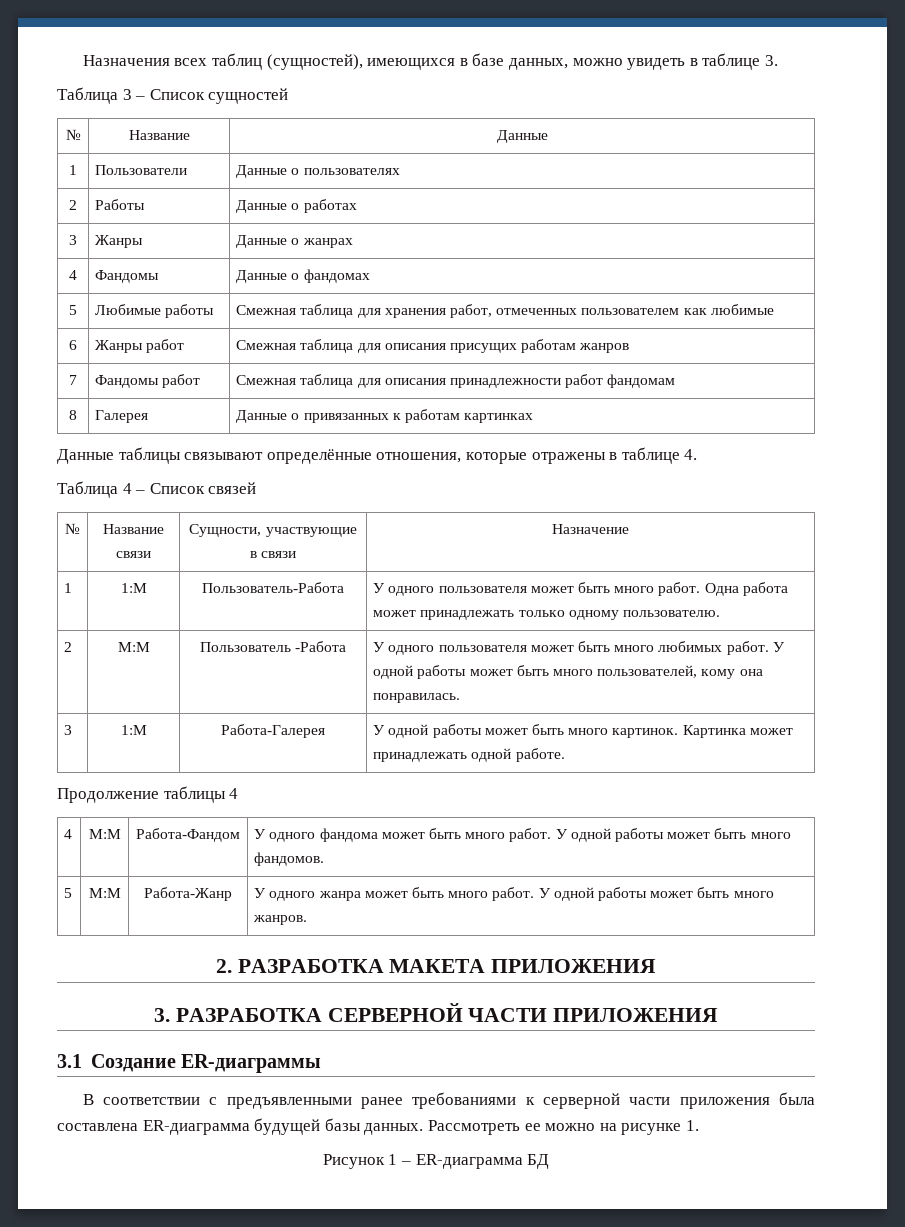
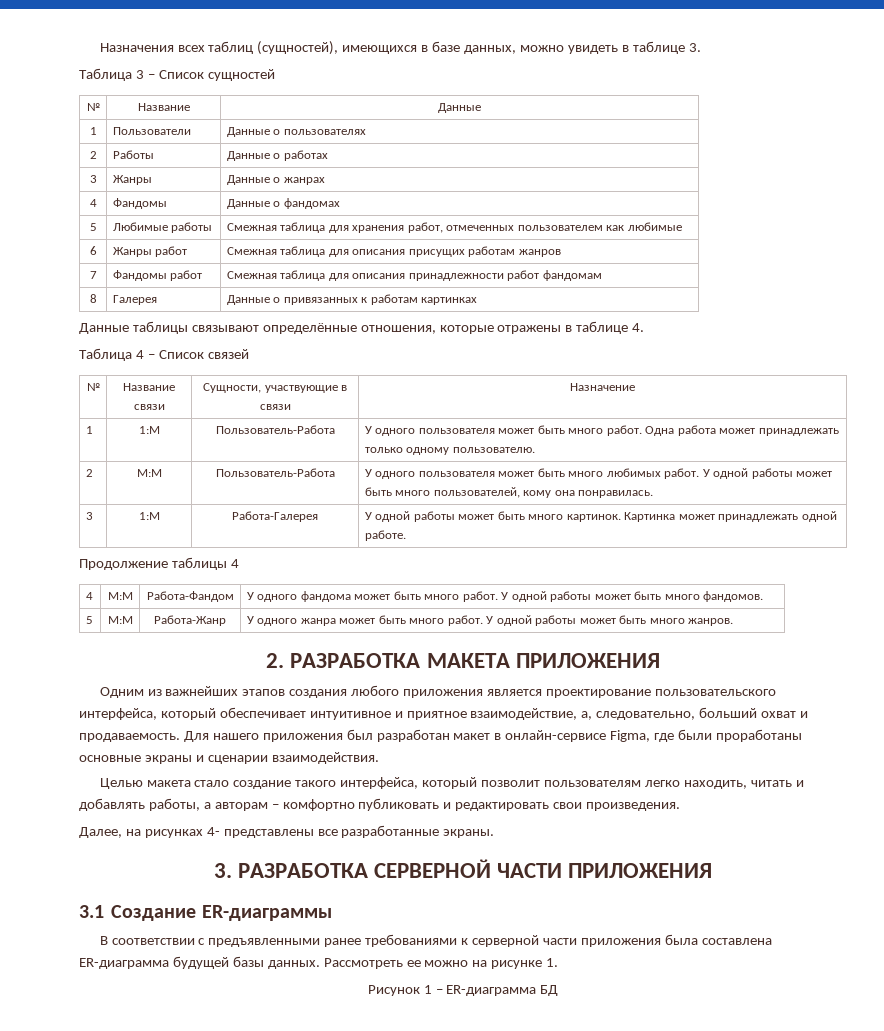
[199,641,347,652] Пользователь -Работа -> [215,468,335,477] Пользователь-Работа
(657, 966) none -> [99,685,776,698] [79,707,809,720] [79,729,802,742] [79,752,379,764] [99,777,804,789] [79,798,681,811] [79,825,495,838] // Одним из важнейших этапов создания любого приложения является проектирование пользовательского интерфейса, который обеспечивает интуитивное и приятное взаимодействие, а, следовательно, больший охват и продаваемость. Для нашего приложения был разработан макет в онлайн-сервисе Figma, где были проработаны основные экраны и сценарии взаимодействия. // Целью макета стало создание такого интерфейса, который позволит пользователям легко находить, читать и добавлять работы, а авторам – комфортно публиковать и редактировать свои произведения. // Далее, на рисунках 4- представлены все разработанные экраны.

